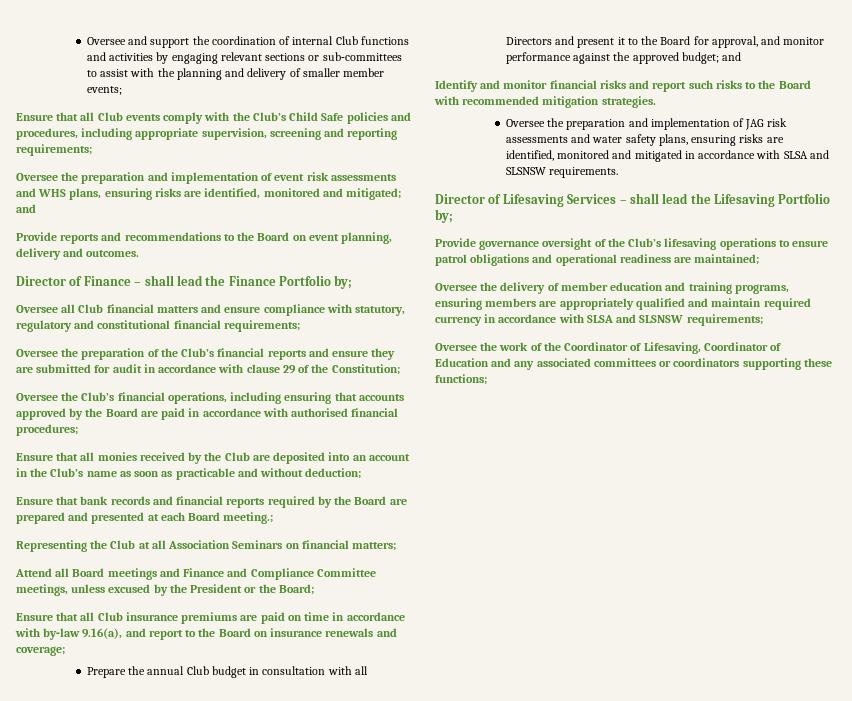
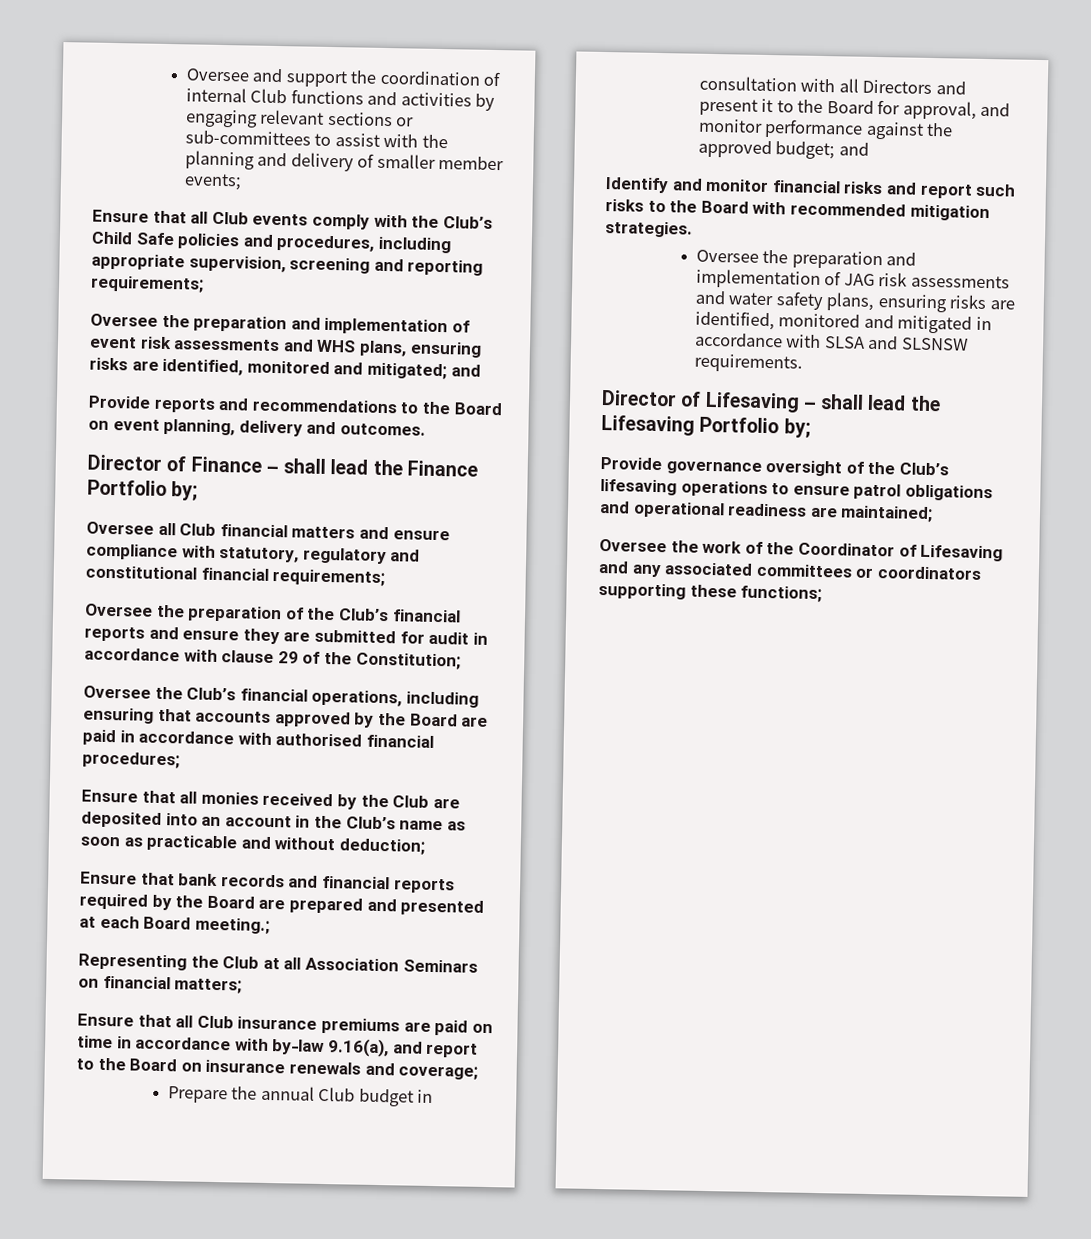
[15,568,376,580] [16,584,314,596] // Attend all Board meetings and Finance and Compliance Committee meetings, unless excused by the President or the Board; -> (243, 986) none
[567,194,617,204] Services -> (800, 402) none
[435,282,789,294] [435,298,811,310] [435,314,763,326] // Oversee the delivery of member education and training programs, ensuring members are appropriately qualified and maintain required currency in accordance with SLSA and SLSNSW requirements; -> (934, 514) none
[643,342,782,354] [435,358,489,367] Lifesaving, Coordinator of Education -> [920,544,1004,562] Lifesaving

